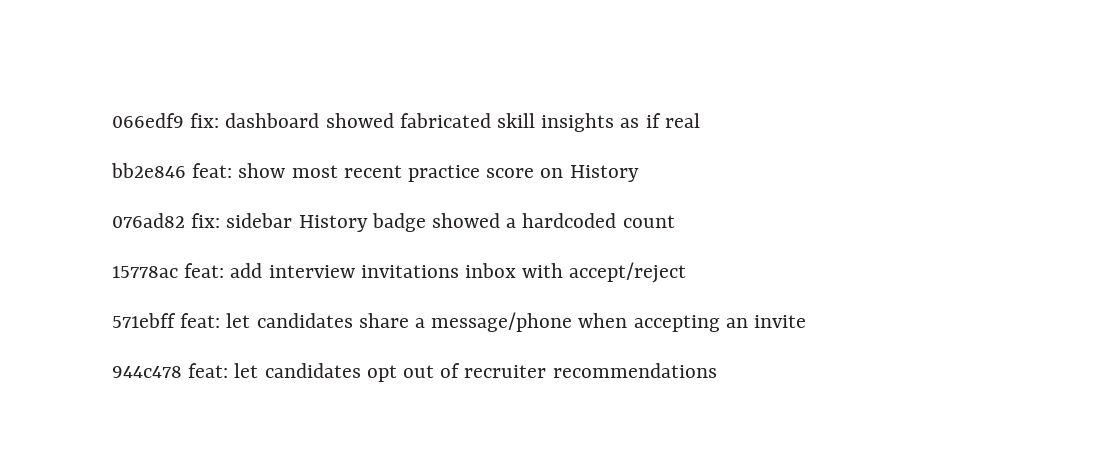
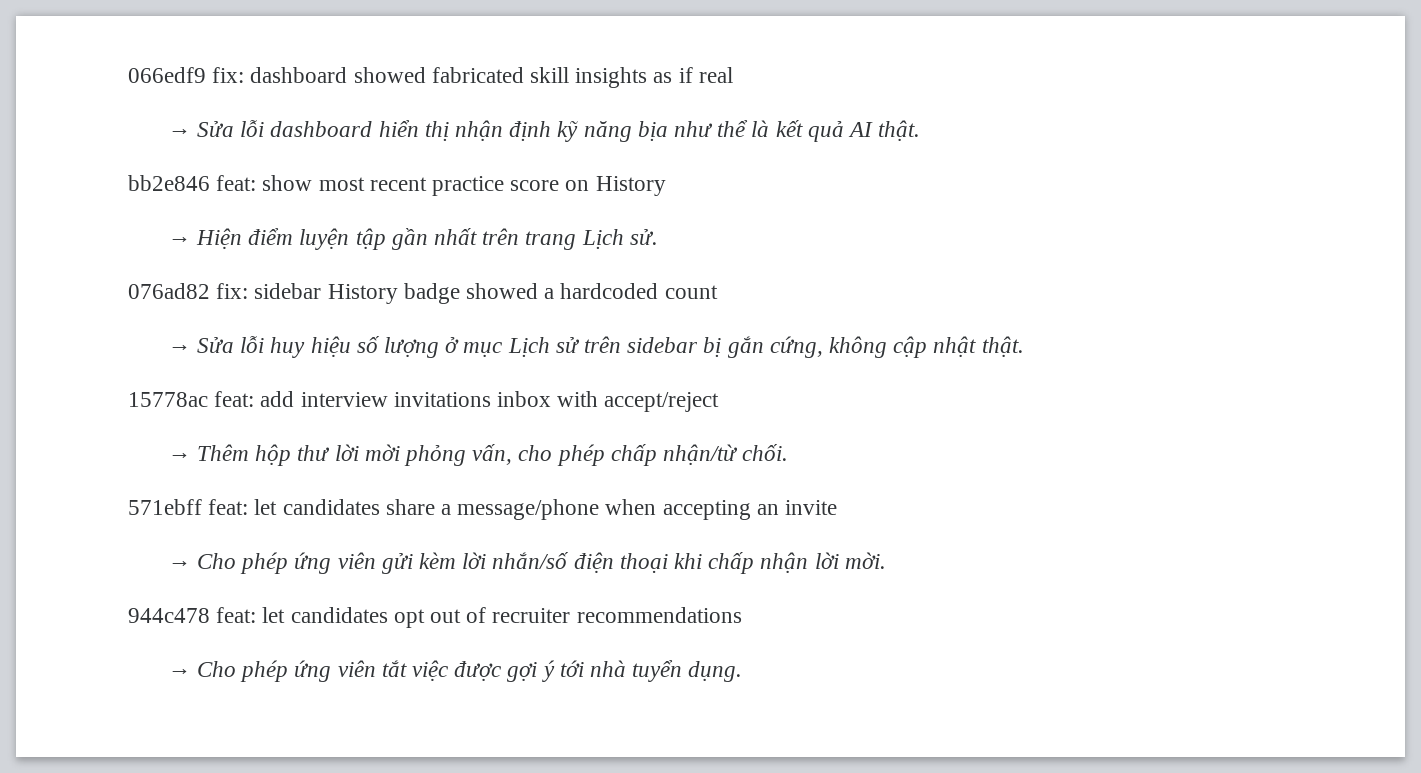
(700, 120) none -> [167,120,921,142] // → Sửa lỗi dashboard hiển thị nhận định kỹ năng bịa như thể là kết quả AI thật.
(639, 173) none -> [167,228,658,250] // → Hiện điểm luyện tập gần nhất trên trang Lịch sử.
(675, 221) none -> [167,336,1024,358] // → Sửa lỗi huy hiệu số lượng ở mục Lịch sử trên sidebar bị gắn cứng, không cập nhật thật.
(687, 272) none -> [167,444,789,466] // → Thêm hộp thư lời mời phỏng vấn, cho phép chấp nhận/từ chối.
(807, 321) none -> [167,552,886,574] // → Cho phép ứng viên gửi kèm lời nhắn/số điện thoại khi chấp nhận lời mời.
(717, 370) none -> [167,660,743,682] // → Cho phép ứng viên tắt việc được gợi ý tới nhà tuyển dụng.

